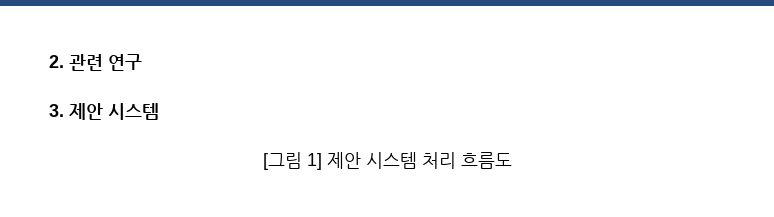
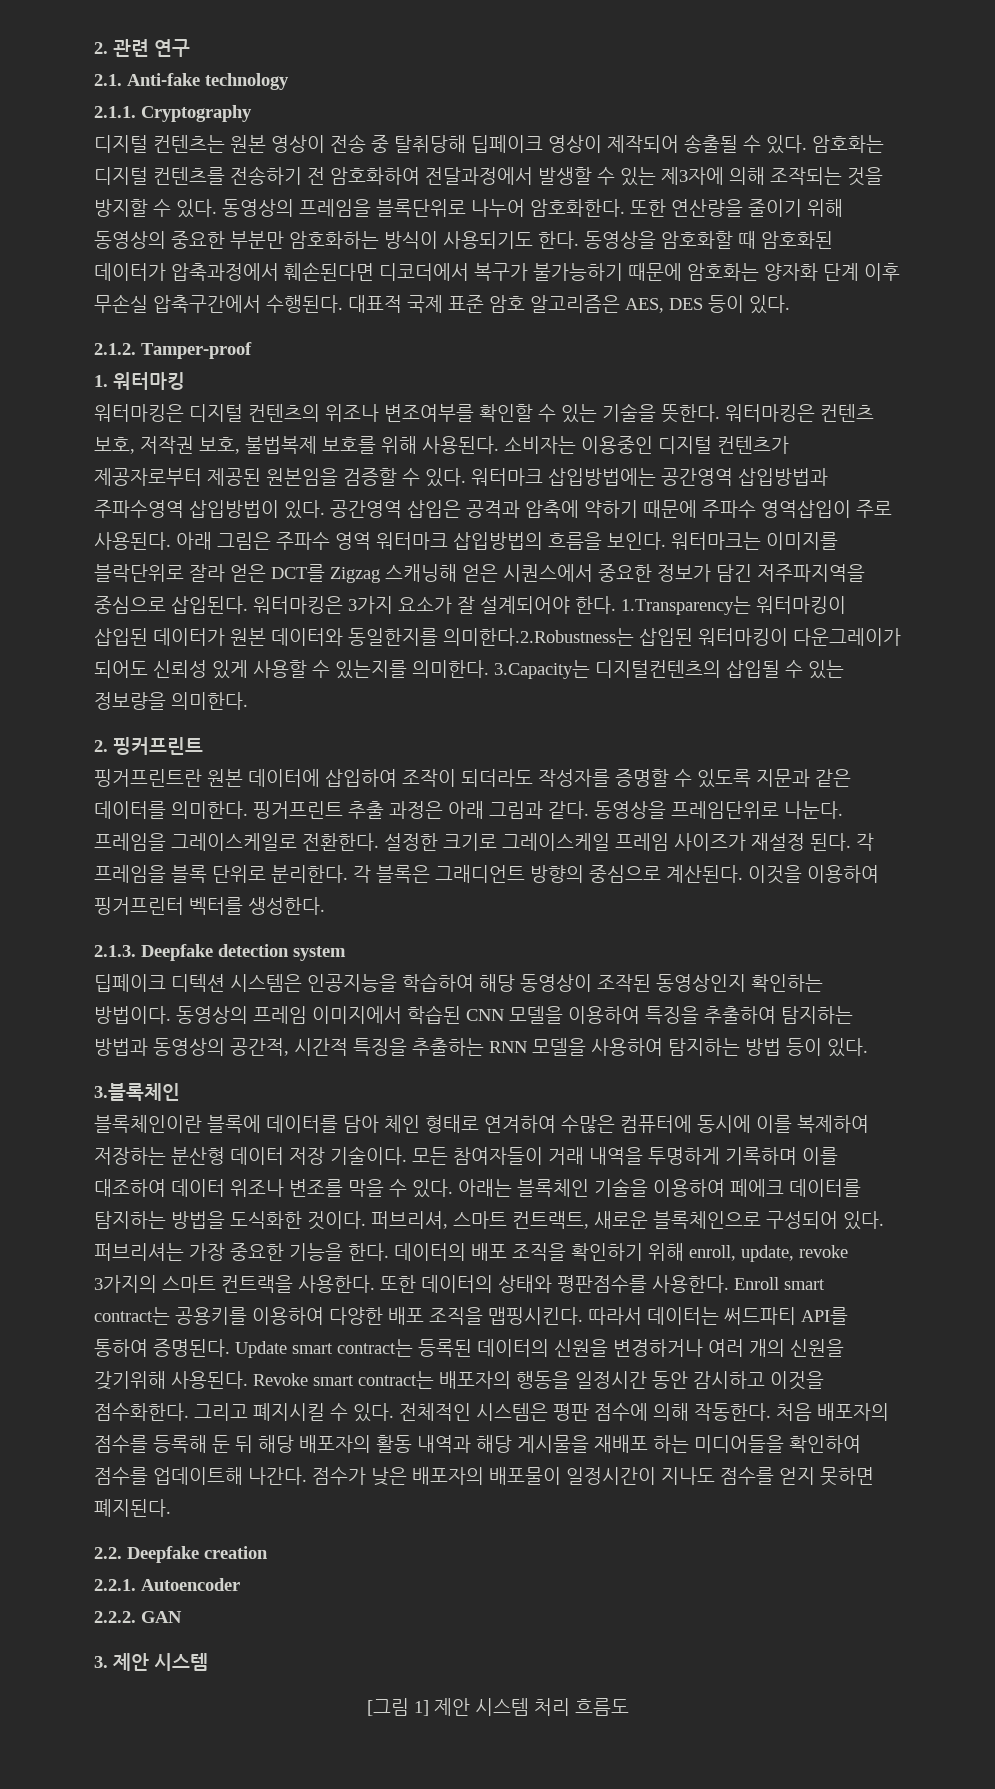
(142, 62) none -> [94,73,289,90] [94,105,252,122] [94,134,884,154] [94,166,883,186] [94,199,843,218] [94,231,833,249] [94,262,900,281] [94,294,790,314] [94,342,252,359] [94,372,185,390] [94,403,874,423] [94,436,789,454] [94,468,828,487] [94,500,892,519] [94,532,838,550] [94,564,865,583] [94,596,846,615] [94,628,901,646] [94,660,844,679] [94,692,248,710] [94,737,203,755] [94,769,851,788] [94,801,843,819] [94,833,874,851] [94,865,879,884] [94,897,325,915] [94,944,346,961] [94,973,823,992] [94,1005,853,1024] [94,1038,868,1057] [94,1083,180,1101] [94,1115,869,1133] [94,1146,838,1165] [94,1178,861,1198] [94,1211,884,1230] [94,1243,848,1262] [94,1275,825,1293] [94,1307,848,1325] [94,1339,844,1358] [94,1371,824,1390] [94,1403,889,1422] [94,1435,861,1453] [94,1467,874,1486] [94,1499,171,1517] [94,1546,268,1563] [94,1578,240,1591] [94,1611,182,1623] // 2.1. Anti-fake technology // 2.1.1. Cryptography // 디지털 컨텐츠는 원본 영상이 전송 중 탈취당해 딥페이크 영상이 제작되어 송출될 수 있다. 암호화는 디지털 컨텐츠를 전송하기 전 암호화하여 전달과정에서 발생할 수 있는 제3자에 의해 조작되는 것을 방지할 수 있다. 동영상의 프레임을 블록단위로 나누어 암호화한다. 또한 연산량을 줄이기 위해 동영상의 중요한 부분만 암호화하는 방식이 사용되기도 한다. 동영상을 암호화할 때 암호화된 데이터가 압축과정에서 훼손된다면 디코더에서 복구가 불가능하기 때문에 암호화는 양자화 단계 이후 무손실 압축구간에서 수행된다. 대표적 국제 표준 암호 알고리즘은 AES, DES 등이 있다. // 2.1.2. Tamper-proof // 1. 워터마킹 // 워터마킹은 디지털 컨텐츠의 위조나 변조여부를 확인할 수 있는 기술을 뜻한다. 워터마킹은 컨텐츠 보호, 저작권 보호, 불법복제 보호를 위해 사용된다. 소비자는 이용중인 디지털 컨텐츠가 제공자로부터 제공된 원본임을 검증할 수 있다. 워터마크 삽입방법에는 공간영역 삽입방법과 주파수영역 삽입방법이 있다. 공간영역 삽입은 공격과 압축에 약하기 때문에 주파수 영역삽입이 주로 사용된다. 아래 그림은 주파수 영역 워터마크 삽입방법의 흐름을 보인다. 워터마크는 이미지를 블락단위로 잘라 얻은 DCT를 Zigzag 스캐닝해 얻은 시퀀스에서 중요한 정보가 담긴 저주파지역을 중심으로 삽입된다. 워터마킹은 3가지 요소가 잘 설계되어야 한다. 1.Transparency는 워터마킹이 삽입된 데이터가 원본 데이터와 동일한지를 의미한다.2.Robustness는 삽입된 워터마킹이 다운그레이가 되어도 신뢰성 있게 사용할 수 있는지를 의미한다. 3.Capacity는 디지털컨텐츠의 삽입될 수 있는 정보량을 의미한다. // 2. 핑커프린트 // 핑거프린트란 원본 데이터에 삽입하여 조작이 되더라도 작성자를 증명할 수 있도록 지문과 같은 데이터를 의미한다. 핑거프린트 추출 과정은 아래 그림과 같다. 동영상을 프레임단위로 나눈다. 프레임을 그레이스케일로 전환한다. 설정한 크기로 그레이스케일 프레임 사이즈가 재설정 된다. 각 프레임을 블록 단위로 분리한다. 각 블록은 그래디언트 방향의 중심으로 계산된다. 이것을 이용하여 핑거프린터 벡터를 생성한다. // 2.1.3. Deepfake detection system // 딥페이크 디텍션 시스템은 인공지능을 학습하여 해당 동영상이 조작된 동영상인지 확인하는 방법이다. 동영상의 프레임 이미지에서 학습된 CNN 모델을 이용하여 특징을 추출하여 탐지하는 방법과 동영상의 공간적, 시간적 특징을 추출하는 RNN 모델을 사용하여 탐지하는 방법 등이 있다. // 3.블록체인 // 블록체인이란 블록에 데이터를 담아 체인 형태로 연겨하여 수많은 컴퓨터에 동시에 이를 복제하여 저장하는 분산형 데이터 저장 기술이다. 모든 참여자들이 거래 내역을 투명하게 기록하며 이를 대조하여 데이터 위조나 변조를 막을 수 있다. 아래는 블록체인 기술을 이용하여 페에크 데이터를 탐지하는 방법을 도식화한 것이다. 퍼브리셔, 스마트 컨트랙트, 새로운 블록체인으로 구성되어 있다. 퍼브리셔는 가장 중요한 기능을 한다. 데이터의 배포 조직을 확인하기 위해 enroll, update, revoke 3가지의 스마트 컨트랙을 사용한다. 또한 데이터의 상태와 평판점수를 사용한다. Enroll smart contract는 공용키를 이용하여 다양한 배포 조직을 맵핑시킨다. 따라서 데이터는 써드파티 API를 통하여 증명된다. Update smart contract는 등록된 데이터의 신원을 변경하거나 여러 개의 신원을 갖기위해 사용된다. Revoke smart contract는 배포자의 행동을 일정시간 동안 감시하고 이것을 점수화한다. 그리고 폐지시킬 수 있다. 전체적인 시스템은 평판 점수에 의해 작동한다. 처음 배포자의 점수를 등록해 둔 뒤 해당 배포자의 활동 내역과 해당 게시물을 재배포 하는 미디어들을 확인하여 점수를 업데이트해 나간다. 점수가 낮은 배포자의 배포물이 일정시간이 지나도 점수를 얻지 못하면 폐지된다. // 2.2. Deepfake creation // 2.2.1. Autoencoder // 2.2.2. GAN

